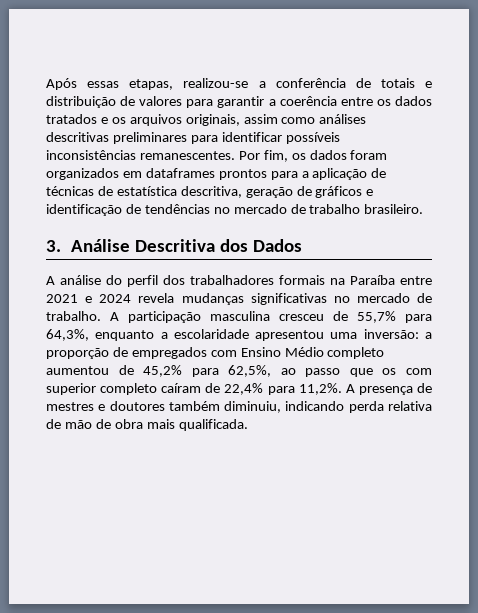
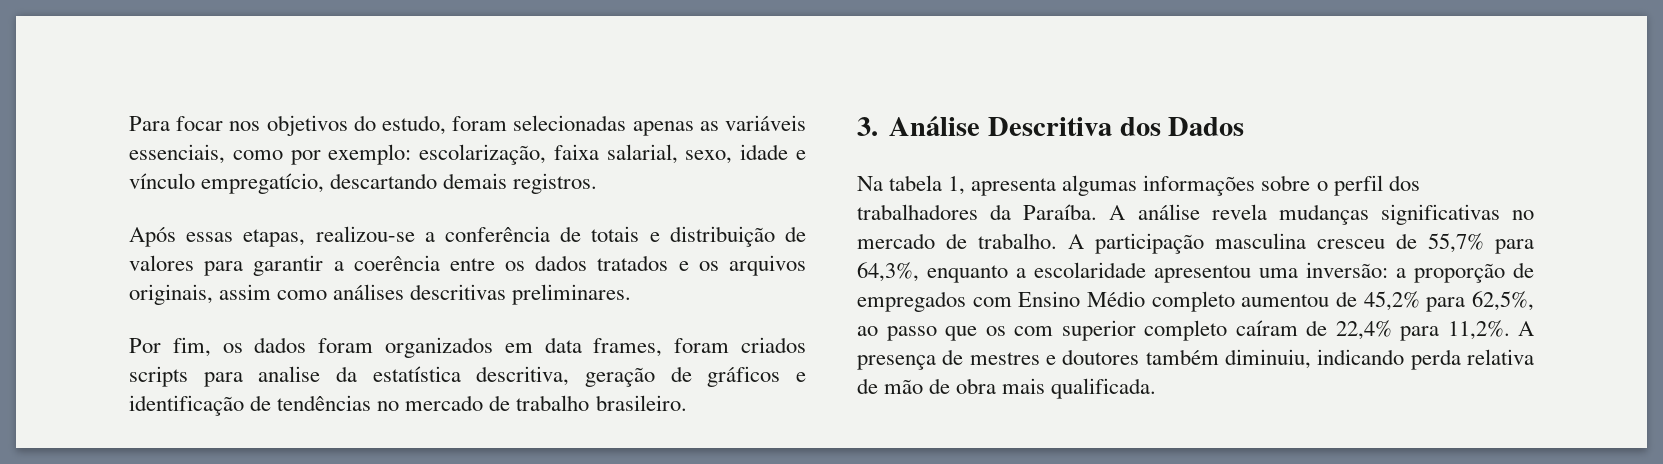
(46, 84) none -> [129,115,806,136] [129,144,807,165] [129,173,598,194] Para focar nos objetivos do estudo, foram selecionadas apenas as variáveis essenciais, como por exemplo: escolarização, faixa salarial, sexo, idade e vínculo empregatício, descartando demais registros. //
[112,132,340,144] [46,150,235,160] preliminares para identificar possíveis inconsistências remanescentes. -> [512,284,632,305] preliminares. //
[145,168,387,180] [46,186,113,196] dataframes prontos para a aplicação de técnicas de -> [544,337,806,357] [129,366,357,387] data frames, foram criados scripts para analise da
[46,275,432,287] [46,294,132,303] A análise do perfil dos trabalhadores formais na Paraíba entre 2021 e 2024 -> [857,175,1420,196] [857,204,1200,220] Na tabela 1, apresenta algumas informações sobre o perfil dos trabalhadores da Paraíba. A análise

